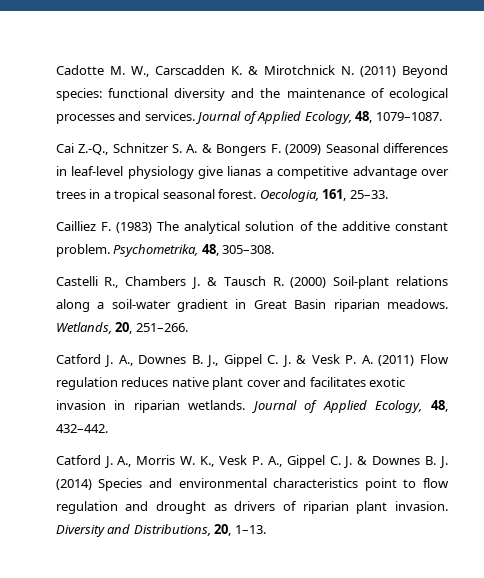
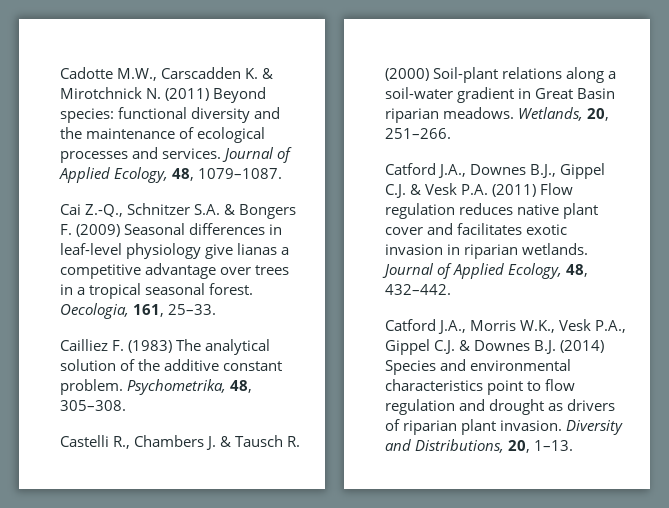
[109,66,149,77] M. W., -> [117,68,158,81] M.W.,
[171,144,198,153] S. A. -> [194,204,221,215] S.A.
[104,354,373,367] J. A., Downes B. J., Gippel C. J. & Vesk P. A. -> [438,163,606,179] [385,183,489,198] J.A., Downes B.J., Gippel C.J. & Vesk P.A.
[103,455,449,468] J. A., Morris W. K., Vesk P. A., Gippel C. J. & Downes B. J. -> [438,319,627,334] [385,339,557,355] J.A., Morris W.K., Vesk P.A., Gippel C.J. & Downes B.J.

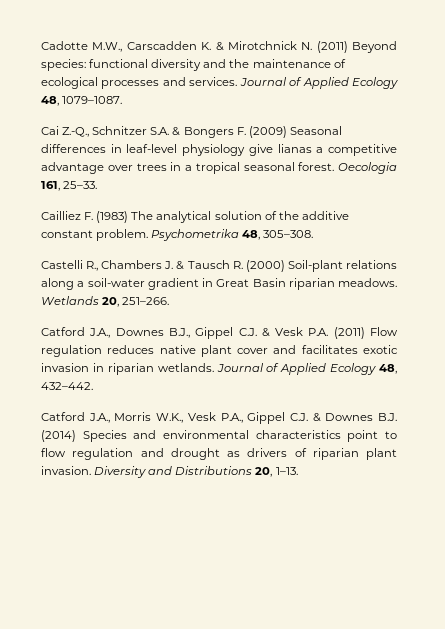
[114,167,169,183] Ecology, -> [352,77,399,89] Ecology
[60,303,130,319] Oecologia, -> [338,162,397,174] Oecologia
[127,379,227,395] Psychometrika, -> [151,229,240,241] Psychometrika
[518,107,584,121] Wetlands, -> [41,296,100,305] Wetlands
[508,263,563,279] Ecology, -> [330,363,377,375] Ecology
[415,439,505,453] Distributions, -> [175,466,253,475] Distributions

